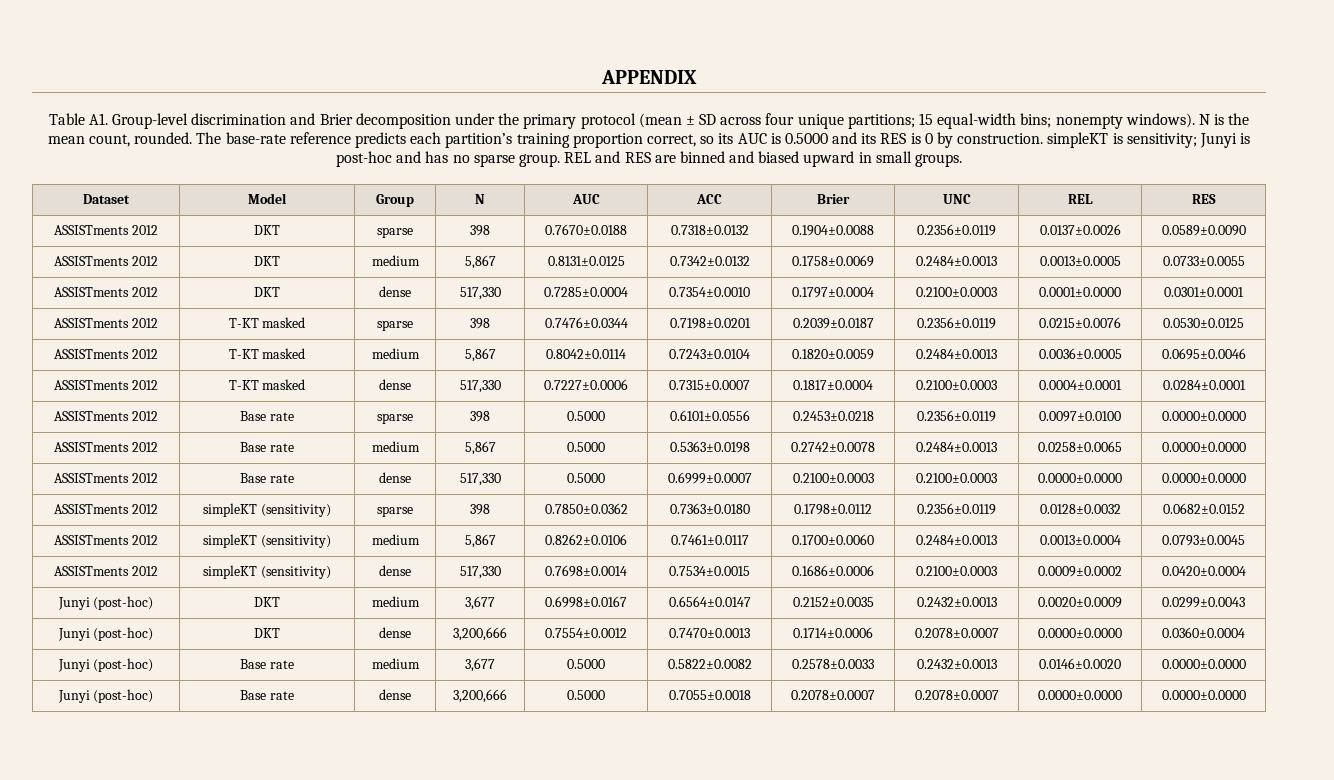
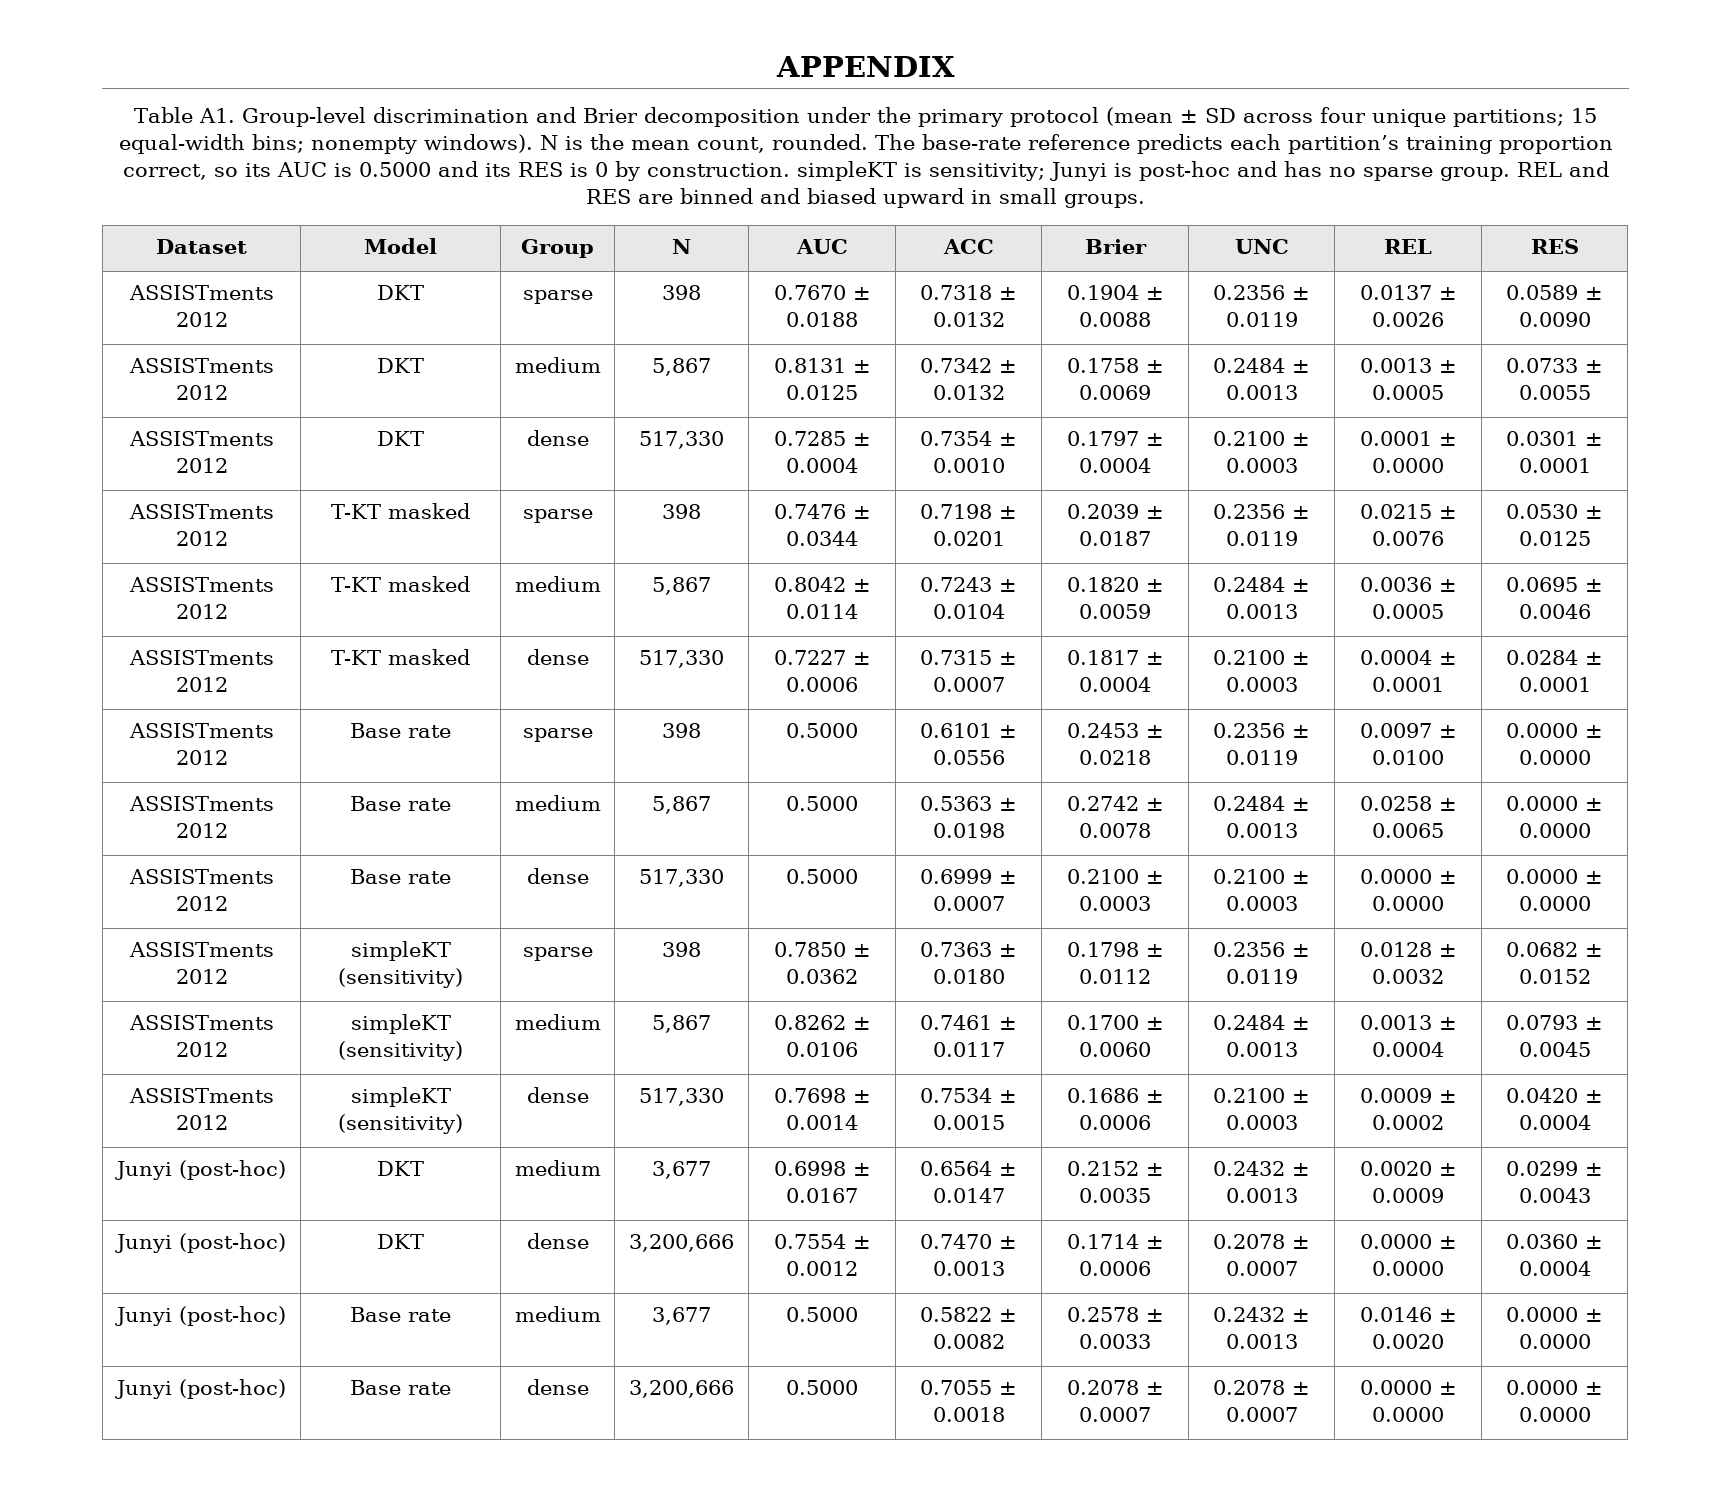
[545,224,627,235] [670,225,749,235] [792,225,874,236] [917,224,996,236] [1039,224,1121,235] [1161,225,1246,236] 0.7670±0.0188 | 0.7318±0.0132 | 0.1904±0.0088 | 0.2356±0.0119 | 0.0137±0.0026 | 0.0589±0.0090 -> [773,285,871,300] [786,312,858,327] [920,285,1017,300] [932,312,1005,327] [1066,285,1164,300] [1079,312,1151,327] [1213,285,1310,300] [1225,312,1298,327] [1359,285,1457,300] [1372,312,1444,327] [1506,285,1603,300] [1518,312,1591,327] 0.7670 ± 0.0188 | 0.7318 ± 0.0132 | 0.1904 ± 0.0088 | 0.2356 ± 0.0119 | 0.0137 ± 0.0026 | 0.0589 ± 0.0090
[547,256,625,266] [669,256,750,266] [792,255,874,267] [916,256,997,266] [1039,256,1121,266] [1162,256,1245,266] 0.8131±0.0125 | 0.7342±0.0132 | 0.1758±0.0069 | 0.2484±0.0013 | 0.0013±0.0005 | 0.0733±0.0055 -> [773,358,871,373] [786,385,858,400] [920,358,1017,373] [932,385,1005,400] [1066,358,1164,373] [1079,385,1151,400] [1213,358,1310,373] [1225,385,1298,400] [1359,358,1457,373] [1372,385,1444,400] [1506,358,1603,373] [1518,385,1591,400] 0.8131 ± 0.0125 | 0.7342 ± 0.0132 | 0.1758 ± 0.0069 | 0.2484 ± 0.0013 | 0.0013 ± 0.0005 | 0.0733 ± 0.0055
[544,287,628,297] [669,287,750,297] [792,287,874,298] [916,287,997,297] [1039,287,1121,297] [1164,287,1244,297] 0.7285±0.0004 | 0.7354±0.0010 | 0.1797±0.0004 | 0.2100±0.0003 | 0.0001±0.0000 | 0.0301±0.0001 -> [773,431,871,446] [786,458,858,473] [920,431,1017,446] [932,458,1005,473] [1066,431,1164,446] [1079,458,1151,473] [1213,431,1310,446] [1225,458,1298,473] [1359,431,1457,446] [1372,458,1444,473] [1506,431,1603,446] [1518,458,1591,473] 0.7285 ± 0.0004 | 0.7354 ± 0.0010 | 0.1797 ± 0.0004 | 0.2100 ± 0.0003 | 0.0001 ± 0.0000 | 0.0301 ± 0.0001
[544,317,628,328] [669,318,751,329] [792,318,874,329] [917,317,996,329] [1039,317,1121,328] [1163,318,1244,328] 0.7476±0.0344 | 0.7198±0.0201 | 0.2039±0.0187 | 0.2356±0.0119 | 0.0215±0.0076 | 0.0530±0.0125 -> [773,504,871,519] [786,531,858,546] [920,504,1017,519] [932,531,1005,546] [1066,504,1164,519] [1079,531,1151,546] [1213,504,1310,519] [1225,531,1298,546] [1359,504,1457,519] [1372,531,1444,546] [1506,504,1603,519] [1518,531,1591,546] 0.7476 ± 0.0344 | 0.7198 ± 0.0201 | 0.2039 ± 0.0187 | 0.2356 ± 0.0119 | 0.0215 ± 0.0076 | 0.0530 ± 0.0125
[546,349,626,359] [669,349,750,359] [792,349,874,360] [916,349,997,359] [1038,348,1122,359] [1161,348,1246,360] 0.8042±0.0114 | 0.7243±0.0104 | 0.1820±0.0059 | 0.2484±0.0013 | 0.0036±0.0005 | 0.0695±0.0046 -> [773,577,871,592] [786,604,858,619] [920,577,1017,592] [932,604,1005,619] [1066,577,1164,592] [1079,604,1151,619] [1213,577,1310,592] [1225,604,1298,619] [1359,577,1457,592] [1372,604,1444,619] [1506,577,1603,592] [1518,604,1591,619] 0.8042 ± 0.0114 | 0.7243 ± 0.0104 | 0.1820 ± 0.0059 | 0.2484 ± 0.0013 | 0.0036 ± 0.0005 | 0.0695 ± 0.0046
[544,379,628,390] [669,380,750,390] [793,380,873,390] [916,380,997,390] [1039,380,1122,390] [1162,380,1246,390] 0.7227±0.0006 | 0.7315±0.0007 | 0.1817±0.0004 | 0.2100±0.0003 | 0.0004±0.0001 | 0.0284±0.0001 -> [773,650,871,665] [786,677,858,692] [920,650,1017,665] [932,677,1005,692] [1066,650,1164,665] [1079,677,1151,692] [1213,650,1310,665] [1225,677,1298,692] [1359,650,1457,665] [1372,677,1444,692] [1506,650,1603,665] [1518,677,1591,692] 0.7227 ± 0.0006 | 0.7315 ± 0.0007 | 0.1817 ± 0.0004 | 0.2100 ± 0.0003 | 0.0004 ± 0.0001 | 0.0284 ± 0.0001
[669,410,750,421] [792,411,874,421] [917,410,996,422] [1039,411,1121,422] [1161,411,1246,421] 0.6101±0.0556 | 0.2453±0.0218 | 0.2356±0.0119 | 0.0097±0.0100 | 0.0000±0.0000 -> [920,723,1017,738] [932,750,1005,765] [1066,723,1164,738] [1079,750,1151,765] [1213,723,1310,738] [1225,750,1298,765] [1359,723,1457,738] [1372,750,1444,765] [1506,723,1603,738] [1518,750,1591,765] 0.6101 ± 0.0556 | 0.2453 ± 0.0218 | 0.2356 ± 0.0119 | 0.0097 ± 0.0100 | 0.0000 ± 0.0000
[669,441,750,453] [791,442,875,452] [916,442,997,452] [1038,441,1122,452] [1161,442,1246,452] 0.5363±0.0198 | 0.2742±0.0078 | 0.2484±0.0013 | 0.0258±0.0065 | 0.0000±0.0000 -> [920,796,1017,811] [932,823,1005,838] [1066,796,1164,811] [1079,823,1151,838] [1213,796,1310,811] [1225,823,1298,838] [1359,796,1457,811] [1372,823,1444,838] [1506,796,1603,811] [1518,823,1591,838] 0.5363 ± 0.0198 | 0.2742 ± 0.0078 | 0.2484 ± 0.0013 | 0.0258 ± 0.0065 | 0.0000 ± 0.0000
[667,472,752,484] [792,473,874,483] [916,473,997,483] [1038,473,1122,483] [1161,473,1246,483] 0.6999±0.0007 | 0.2100±0.0003 | 0.2100±0.0003 | 0.0000±0.0000 | 0.0000±0.0000 -> [920,869,1017,884] [932,896,1005,911] [1066,869,1164,884] [1079,896,1151,911] [1213,869,1310,884] [1225,896,1298,911] [1359,869,1457,884] [1372,896,1444,911] [1506,869,1603,884] [1518,896,1591,911] 0.6999 ± 0.0007 | 0.2100 ± 0.0003 | 0.2100 ± 0.0003 | 0.0000 ± 0.0000 | 0.0000 ± 0.0000
[544,503,628,514] [669,503,750,514] [794,504,872,515] [917,503,996,515] [1039,504,1121,514] [1162,503,1245,514] 0.7850±0.0362 | 0.7363±0.0180 | 0.1798±0.0112 | 0.2356±0.0119 | 0.0128±0.0032 | 0.0682±0.0152 -> [773,942,871,957] [786,969,858,984] [920,942,1017,957] [932,969,1005,984] [1066,942,1164,957] [1079,969,1151,984] [1213,942,1310,957] [1225,969,1298,984] [1359,942,1457,957] [1372,969,1444,984] [1506,942,1603,957] [1518,969,1591,984] 0.7850 ± 0.0362 | 0.7363 ± 0.0180 | 0.1798 ± 0.0112 | 0.2356 ± 0.0119 | 0.0128 ± 0.0032 | 0.0682 ± 0.0152
[545,534,627,545] [670,534,749,545] [792,534,874,545] [916,535,997,545] [1039,535,1121,545] [1162,535,1245,546] 0.8262±0.0106 | 0.7461±0.0117 | 0.1700±0.0060 | 0.2484±0.0013 | 0.0013±0.0004 | 0.0793±0.0045 -> [773,1015,871,1030] [786,1042,858,1057] [920,1015,1017,1030] [932,1042,1005,1057] [1066,1015,1164,1030] [1079,1042,1151,1057] [1213,1015,1310,1030] [1225,1042,1298,1057] [1359,1015,1457,1030] [1372,1042,1444,1057] [1506,1015,1603,1030] [1518,1042,1591,1057] 0.8262 ± 0.0106 | 0.7461 ± 0.0117 | 0.1700 ± 0.0060 | 0.2484 ± 0.0013 | 0.0013 ± 0.0004 | 0.0793 ± 0.0045
[545,565,627,577] [669,566,750,576] [792,565,874,576] [916,566,997,576] [1038,566,1122,577] [1161,566,1246,576] 0.7698±0.0014 | 0.7534±0.0015 | 0.1686±0.0006 | 0.2100±0.0003 | 0.0009±0.0002 | 0.0420±0.0004 -> [773,1088,871,1103] [786,1115,858,1130] [920,1088,1017,1103] [932,1115,1005,1130] [1066,1088,1164,1103] [1079,1115,1151,1130] [1213,1088,1310,1103] [1225,1115,1298,1130] [1359,1088,1457,1103] [1372,1115,1444,1130] [1506,1088,1603,1103] [1518,1115,1591,1130] 0.7698 ± 0.0014 | 0.7534 ± 0.0015 | 0.1686 ± 0.0006 | 0.2100 ± 0.0003 | 0.0009 ± 0.0002 | 0.0420 ± 0.0004
[545,596,627,608] [668,596,751,607] [792,597,874,607] [916,597,997,607] [1038,597,1122,608] [1162,597,1245,608] 0.6998±0.0167 | 0.6564±0.0147 | 0.2152±0.0035 | 0.2432±0.0013 | 0.0020±0.0009 | 0.0299±0.0043 -> [773,1161,871,1176] [786,1188,858,1203] [920,1161,1017,1176] [932,1188,1005,1203] [1066,1161,1164,1176] [1079,1188,1151,1203] [1213,1161,1310,1176] [1225,1188,1298,1203] [1359,1161,1457,1176] [1372,1188,1444,1203] [1506,1161,1603,1176] [1518,1188,1591,1203] 0.6998 ± 0.0167 | 0.6564 ± 0.0147 | 0.2152 ± 0.0035 | 0.2432 ± 0.0013 | 0.0020 ± 0.0009 | 0.0299 ± 0.0043
[545,628,627,638] [669,628,750,638] [793,627,873,638] [914,628,999,638] [1038,628,1122,638] [1162,627,1245,638] 0.7554±0.0012 | 0.7470±0.0013 | 0.1714±0.0006 | 0.2078±0.0007 | 0.0000±0.0000 | 0.0360±0.0004 -> [773,1234,871,1249] [786,1261,858,1276] [920,1234,1017,1249] [932,1261,1005,1276] [1066,1234,1164,1249] [1079,1261,1151,1276] [1213,1234,1310,1249] [1225,1261,1298,1276] [1359,1234,1457,1249] [1372,1261,1444,1276] [1506,1234,1603,1249] [1518,1261,1591,1276] 0.7554 ± 0.0012 | 0.7470 ± 0.0013 | 0.1714 ± 0.0006 | 0.2078 ± 0.0007 | 0.0000 ± 0.0000 | 0.0360 ± 0.0004
[667,659,752,669] [792,659,874,669] [916,659,997,669] [1039,658,1121,669] [1161,659,1246,669] 0.5822±0.0082 | 0.2578±0.0033 | 0.2432±0.0013 | 0.0146±0.0020 | 0.0000±0.0000 -> [920,1307,1017,1322] [932,1334,1005,1349] [1066,1307,1164,1322] [1079,1334,1151,1349] [1213,1307,1310,1322] [1225,1334,1298,1349] [1359,1307,1457,1322] [1372,1334,1444,1349] [1506,1307,1603,1322] [1518,1334,1591,1349] 0.5822 ± 0.0082 | 0.2578 ± 0.0033 | 0.2432 ± 0.0013 | 0.0146 ± 0.0020 | 0.0000 ± 0.0000
[668,690,751,700] [791,690,875,700] [914,690,999,700] [1038,690,1122,700] [1161,690,1246,700] 0.7055±0.0018 | 0.2078±0.0007 | 0.2078±0.0007 | 0.0000±0.0000 | 0.0000±0.0000 -> [920,1380,1017,1395] [932,1407,1005,1422] [1066,1380,1164,1395] [1079,1407,1151,1422] [1213,1380,1310,1395] [1225,1407,1298,1422] [1359,1380,1457,1395] [1372,1407,1444,1422] [1506,1380,1603,1395] [1518,1407,1591,1422] 0.7055 ± 0.0018 | 0.2078 ± 0.0007 | 0.2078 ± 0.0007 | 0.0000 ± 0.0000 | 0.0000 ± 0.0000

